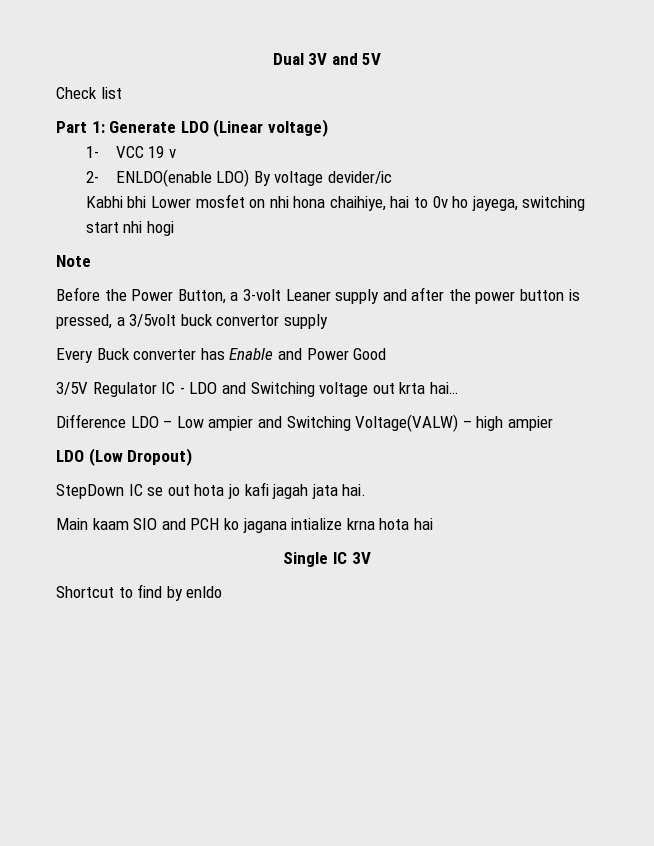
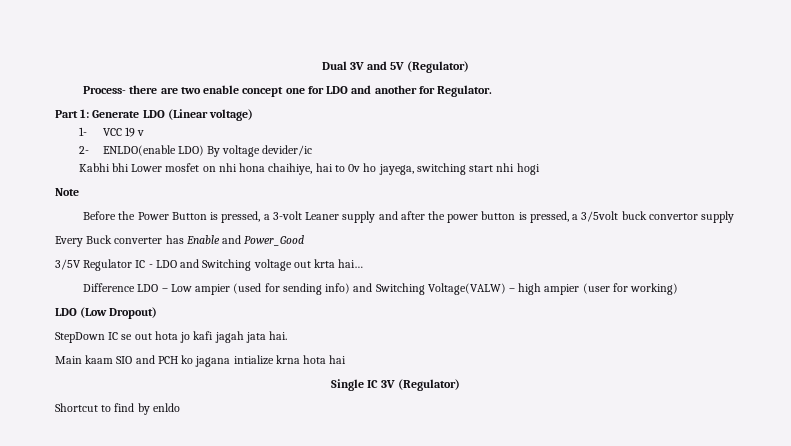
[56,87,122,99] // Check list -> [407,61,470,73] [83,85,493,97] (Regulator) // Process- there are two enable concept one for LDO and another for Regulator.
[177,289,226,304] Button, -> [171,211,261,223] Button is pressed,
[306,348,387,360] Power Good -> [244,235,305,246] Power_Good
(254, 423) none -> [233,283,351,295] (used for sending info)
(553, 423) none -> [582,283,679,295] (user for working)
(371, 558) none -> [398,379,461,391] (Regulator)

